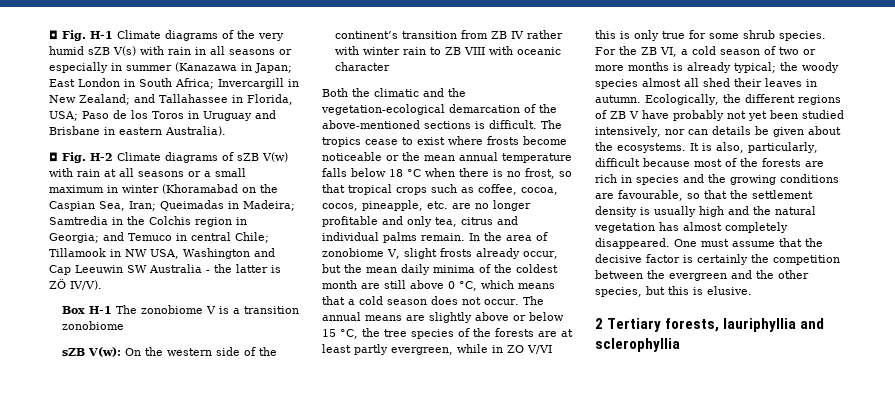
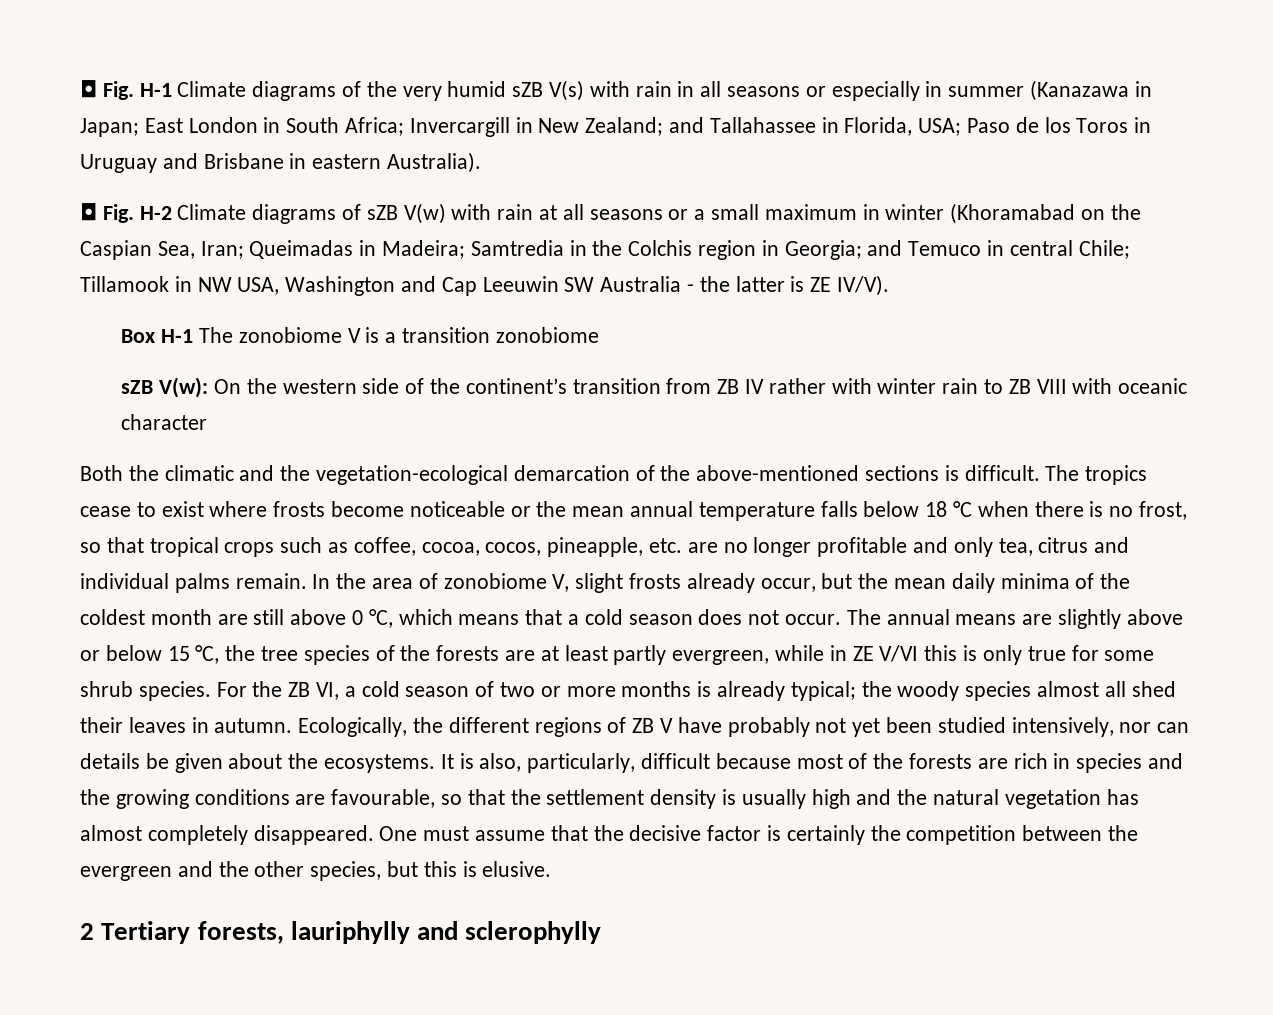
[49,279,66,289] ZÖ -> [810,277,832,292] ZE
[507,345,524,353] ZO -> [852,646,874,661] ZE
[723,318,825,332] [595,338,680,352] lauriphyllia and sclerophyllia -> [290,921,602,944] lauriphylly and sclerophylly

